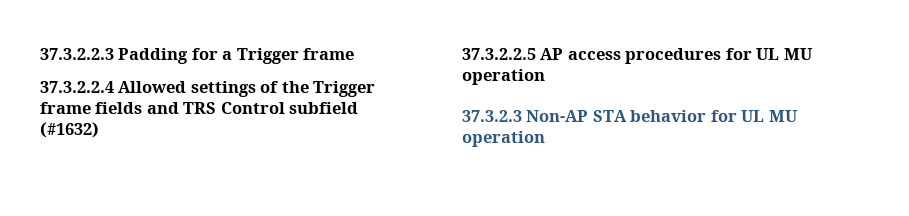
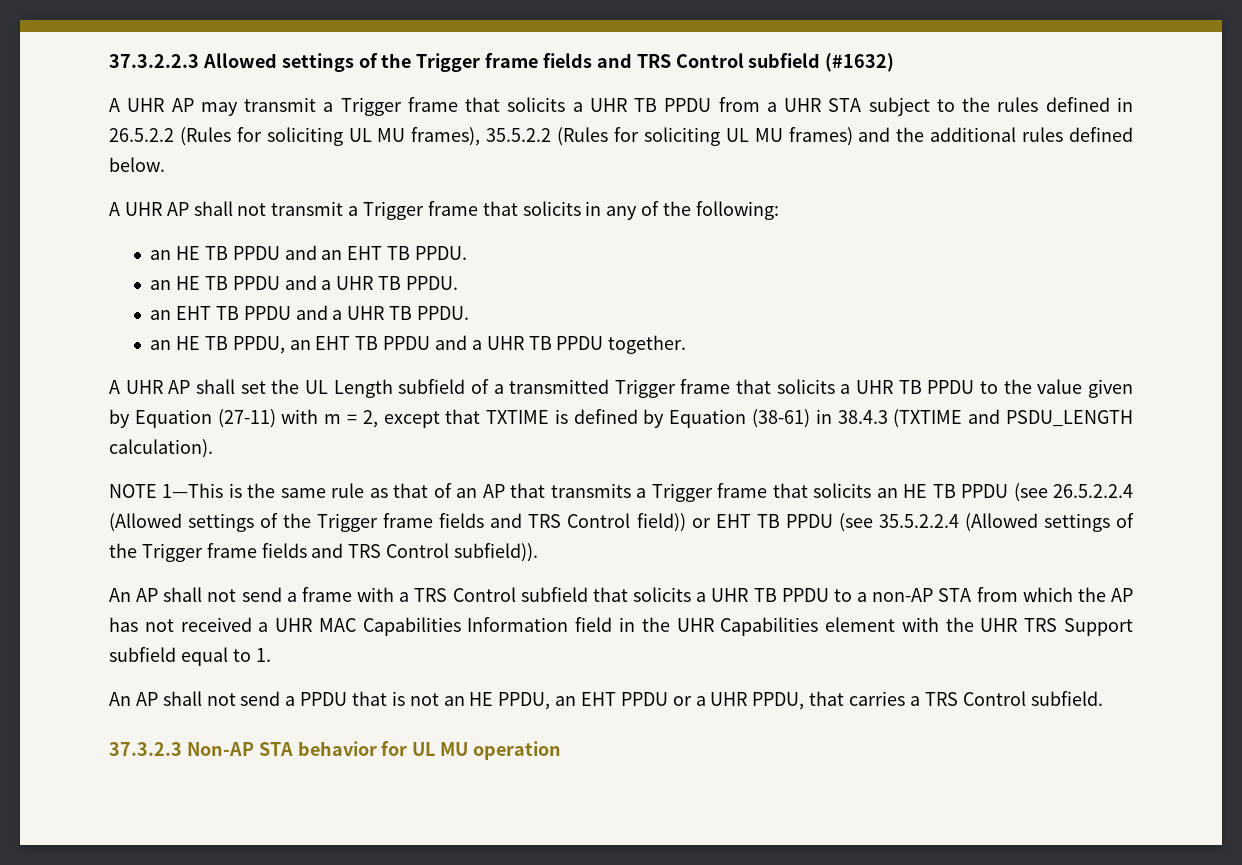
[118,48,355,64] [40,81,114,93] Padding for a Trigger frame // 37.3.2.2.4 -> (199, 61) none
[462,48,813,64] [462,69,545,85] 37.3.2.2.5 AP access procedures for UL MU operation -> [109,97,1133,116] [109,127,1134,146] [109,157,165,172] [109,201,779,220] [150,245,468,260] [150,275,459,290] [150,305,470,320] [150,335,687,354] [109,379,1134,398] [109,409,1133,428] [109,439,213,458] [109,483,1134,502] [109,513,1135,532] [109,543,539,562] [109,587,1133,602] [109,617,1134,636] [109,647,271,666] [109,691,1103,710] A UHR AP may transmit a Trigger frame that solicits a UHR TB PPDU from a UHR STA subject to the rules defined in 26.5.2.2 (Rules for soliciting UL MU frames), 35.5.2.2 (Rules for soliciting UL MU frames) and the additional rules defined below. // A UHR AP shall not transmit a Trigger frame that solicits in any of the following: // an HE TB PPDU and an EHT TB PPDU. // an HE TB PPDU and a UHR TB PPDU. // an EHT TB PPDU and a UHR TB PPDU. // an HE TB PPDU, an EHT TB PPDU and a UHR TB PPDU together. // A UHR AP shall set the UL Length subfield of a transmitted Trigger frame that solicits a UHR TB PPDU to the value given by Equation (27-11) with m = 2, except that TXTIME is defined by Equation (38-61) in 38.4.3 (TXTIME and PSDU_LENGTH calculation). // NOTE 1—This is the same rule as that of an AP that transmits a Trigger frame that solicits an HE TB PPDU (see 26.5.2.2.4 (Allowed settings of the Trigger frame fields and TRS Control field)) or EHT TB PPDU (see 35.5.2.2.4 (Allowed settings of the Trigger frame fields and TRS Control subfield)). // An AP shall not send a frame with a TRS Control subfield that solicits a UHR TB PPDU to a non-AP STA from which the AP has not received a UHR MAC Capabilities Information field in the UHR Capabilities element with the UHR TRS Support subfield equal to 1. // An AP shall not send a PPDU that is not an HE PPDU, an EHT PPDU or a UHR PPDU, that carries a TRS Control subfield.

